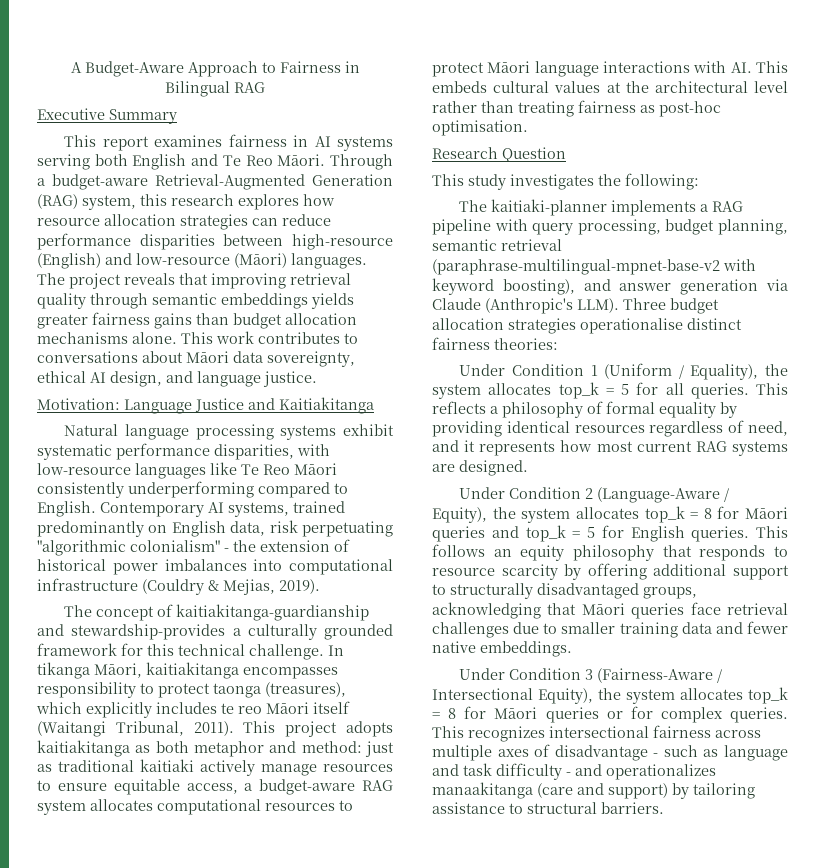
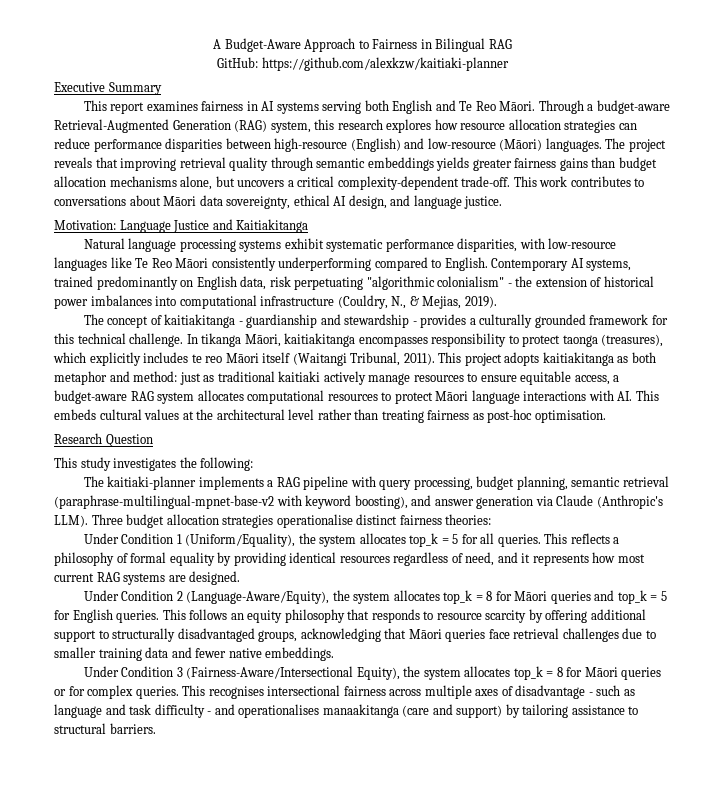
(265, 87) none -> [217,57,509,71] // GitHub: https://github.com/alexkzw/kaitiaki-planner
[132,332,177,344] alone. -> [180,176,511,190] alone, but uncovers a critical complexity-dependent trade-off.
[142,579,204,595] (Couldry -> [337,295,407,309] (Couldry, N.,
[176,604,370,621] [37,624,226,640] kaitiakitanga-guardianship and stewardship-provides -> [164,314,467,328] kaitiakitanga - guardianship and stewardship - provides
[604,363,759,380] (Uniform / Equality), -> [185,533,296,547] (Uniform/Equality),
[597,487,730,503] [432,507,487,523] (Language-Aware / Equity), -> [186,591,330,604] (Language-Aware/Equity),
[597,668,723,683] [432,688,533,700] (Fairness-Aware / Intersectional -> [186,666,354,679] (Fairness-Aware/Intersectional
[468,726,545,742] recognizes -> [208,686,264,699] recognises
[606,764,716,780] operationalizes -> [238,704,320,718] operationalises

